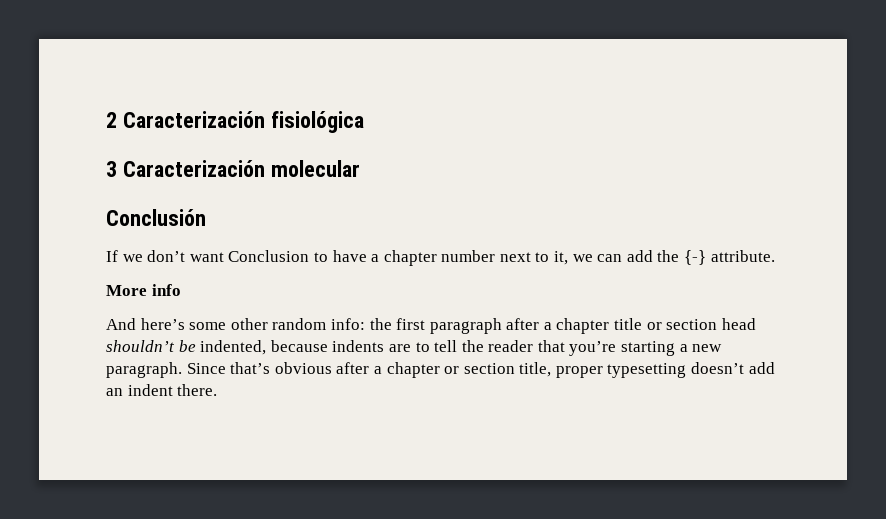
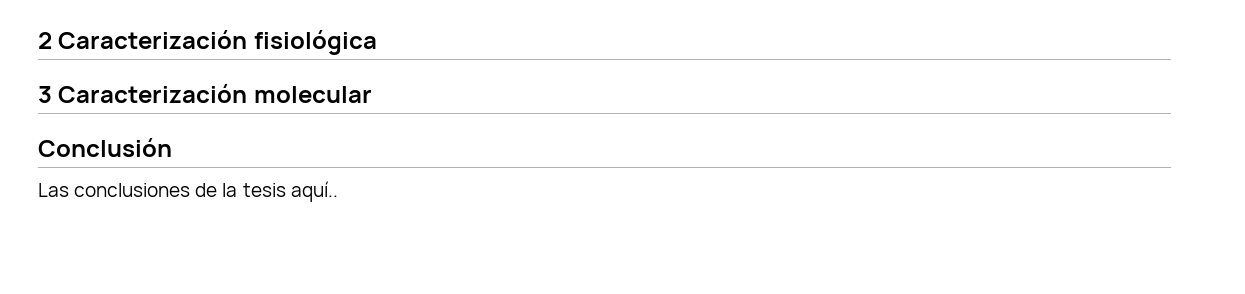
[106,250,775,266] [106,284,181,296] [106,318,756,334] [106,340,723,356] [106,362,775,378] [106,384,218,396] If we don’t want Conclusion to have a chapter number next to it, we can add the {-} attribute. // More info // And here’s some other random info: the first paragraph after a chapter title or section head shouldn’t be indented, because indents are to tell the reader that you’re starting a new paragraph. Since that’s obvious after a chapter or section title, proper typesetting doesn’t add an indent there. -> [38,181,338,202] Las conclusiones de la tesis aquí..

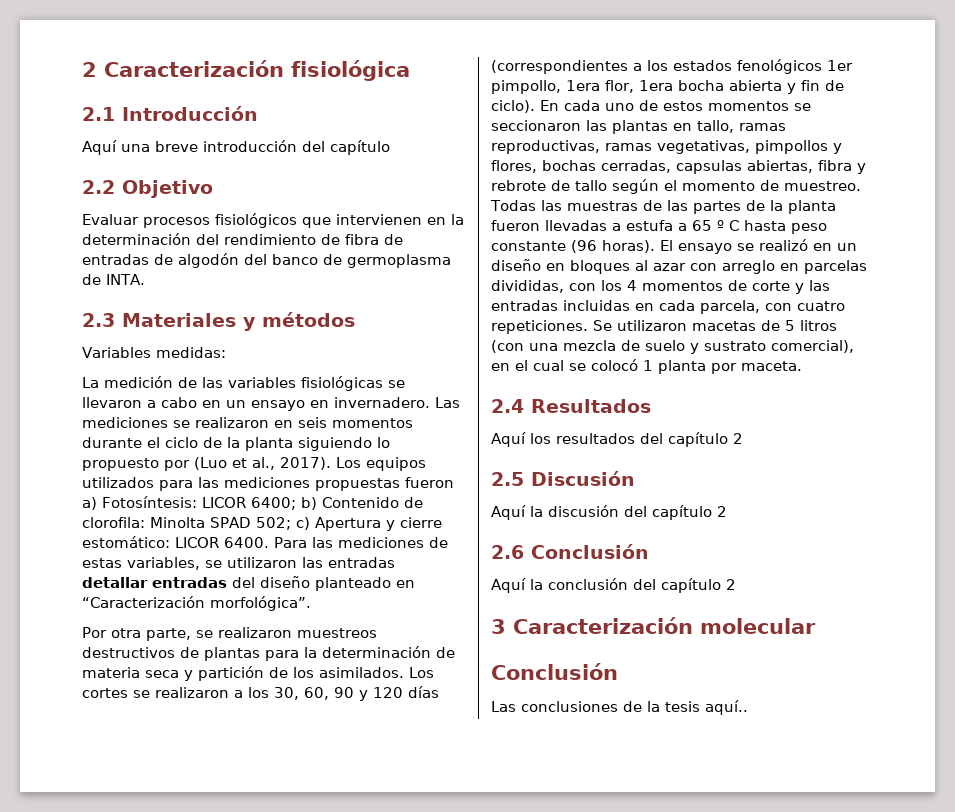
(377, 42) none -> [82,106,258,121] [82,140,390,155] [82,180,213,198] [82,213,464,228] [82,233,403,245] [82,253,451,268] [82,274,145,285] [82,312,355,331] [82,347,226,358] [82,376,405,391] [82,397,460,411] [82,417,413,428] [82,437,390,451] [82,457,426,471] [82,477,454,491] [82,496,423,510] [82,517,442,531] [82,536,448,548] [82,557,395,570] [82,576,415,591] [82,596,311,611] [82,627,377,641] [82,646,455,661] [82,666,434,681] [82,686,439,701] [491,59,853,74] [491,80,844,94] [491,100,811,113] [491,120,786,134] [491,140,842,154] [491,160,866,174] [491,179,861,194] [490,200,836,214] [491,220,827,234] [491,239,857,254] [491,259,867,274] [491,280,830,294] [491,300,845,314] [491,320,837,334] [491,340,854,354] [491,359,802,374] [491,399,651,413] [491,432,743,447] [491,471,635,486] [491,505,727,520] [491,544,649,559] [491,578,736,593] // 2.1 Introducción // Aquí una breve introducción del capítulo // 2.2 Objetivo // Evaluar procesos fisiológicos que intervienen en la determinación del rendimiento de fibra de entradas de algodón del banco de germoplasma de INTA. // 2.3 Materiales y métodos // Variables medidas: // La medición de las variables fisiológicas se llevaron a cabo en un ensayo en invernadero. Las mediciones se realizaron en seis momentos durante el ciclo de la planta siguiendo lo propuesto por (Luo et al., 2017). Los equipos utilizados para las mediciones propuestas fueron a) Fotosíntesis: LICOR 6400; b) Contenido de clorofila: Minolta SPAD 502; c) Apertura y cierre estomático: LICOR 6400. Para las mediciones de estas variables, se utilizaron las entradas detallar entradas del diseño planteado en “Caracterización morfológica”. // Por otra parte, se realizaron muestreos destructivos de plantas para la determinación de materia seca y partición de los asimilados. Los cortes se realizaron a los 30, 60, 90 y 120 días (correspondientes a los estados fenológicos 1er pimpollo, 1era flor, 1era bocha abierta y fin de ciclo). En cada uno de estos momentos se seccionaron las plantas en tallo, ramas reproductivas, ramas vegetativas, pimpollos y flores, bochas cerradas, capsulas abiertas, fibra y rebrote de tallo según el momento de muestreo. Todas las muestras de las partes de la planta fueron llevadas a estufa a 65 º C hasta peso constante (96 horas). El ensayo se realizó en un diseño en bloques al azar con arreglo en parcelas divididas, con los 4 momentos de corte y las entradas incluidas en cada parcela, con cuatro repeticiones. Se utilizaron macetas de 5 litros (con una mezcla de suelo y sustrato comercial), en el cual se colocó 1 planta por maceta. // 2.4 Resultados // Aquí los resultados del capítulo 2 // 2.5 Discusión // Aquí la discusión del capítulo 2 // 2.6 Conclusión // Aquí la conclusión del capítulo 2

